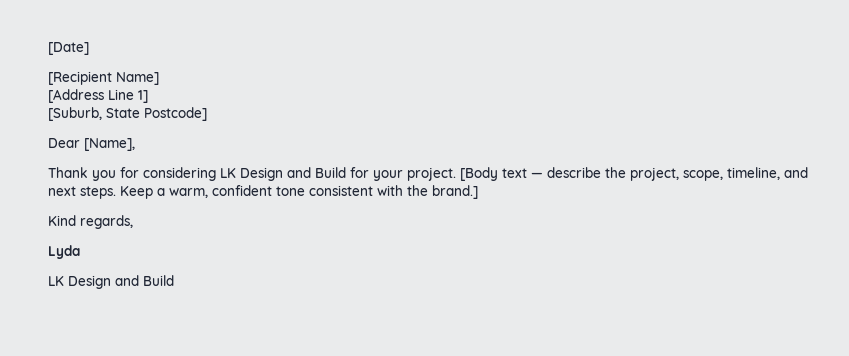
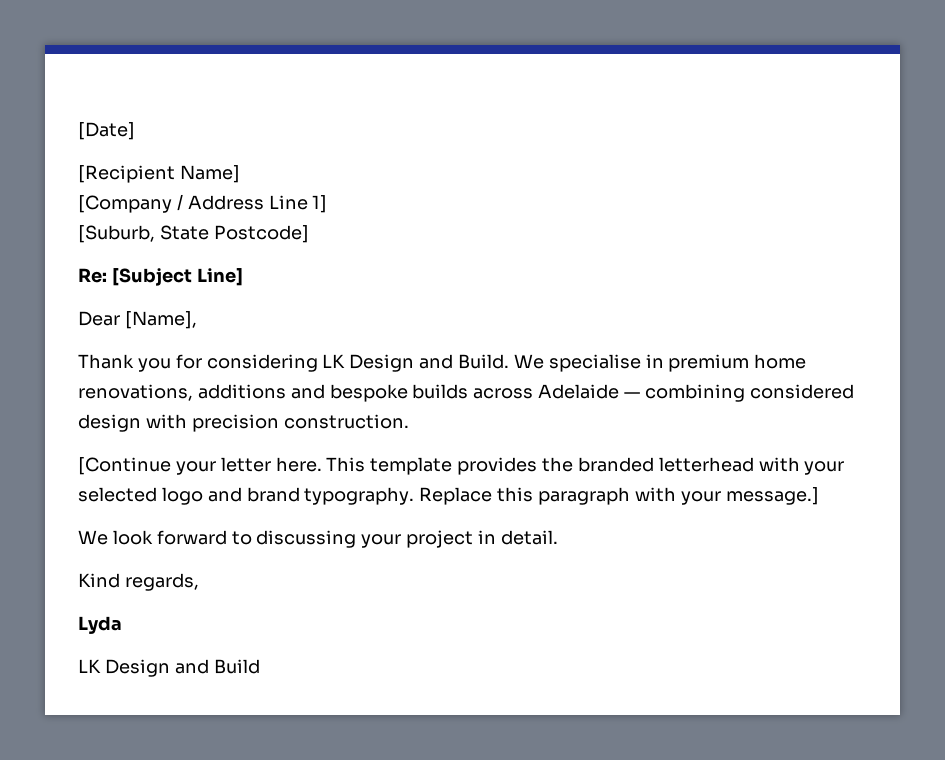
[48,89,104,103] [Address -> [78,194,264,213] [Company / Address
(207, 114) none -> [78,268,243,286] // Re: [Subject Line]
[315,167,808,181] [48,185,478,199] Build for your project. [Body text — describe the project, scope, timeline, and next steps. Keep a warm, confident tone consistent with the brand.] -> [458,354,807,372] [78,384,854,402] [78,414,409,432] [78,457,845,475] [78,487,819,505] [78,530,558,548] Build. We specialise in premium home renovations, additions and bespoke builds across Adelaide — combining considered design with precision construction. // [Continue your letter here. This template provides the branded letterhead with your selected logo and brand typography. Replace this paragraph with your message.] // We look forward to discussing your project in detail.

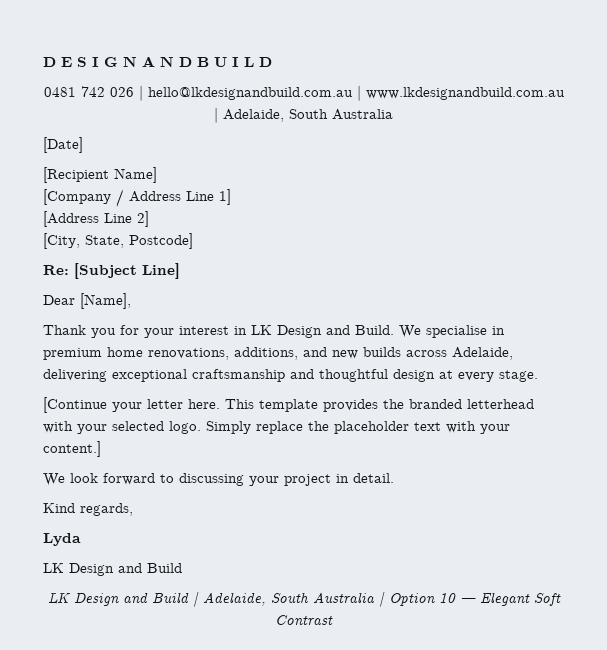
(78, 131) none -> [43,56,272,67] [43,85,565,101] [214,107,393,123] D E S I G N A N D B U I L D // 0481 742 026 | hello@lkdesignandbuild.com.au | www.lkdesignandbuild.com.au | Adelaide, South Australia //
[78,225,209,243] [Suburb, State -> [43,211,149,227] [43,233,124,249] [Address Line 2] // [City, State,
[206,354,318,372] considering -> [144,326,247,338] your interest in
[197,384,854,402] [78,414,409,432] additions and bespoke builds across Adelaide — combining considered design with precision construction. -> [234,347,513,360] [43,369,538,382] additions, and new builds across Adelaide, delivering exceptional craftsmanship and thoughtful design at every stage.
[161,487,819,505] logo and brand typography. Replace this paragraph with your message.] -> [169,421,510,434] [43,441,101,457] logo. Simply replace the placeholder text with your content.]
(260, 666) none -> [47,591,561,607] [275,615,333,626] // LK Design and Build | Adelaide, South Australia | Option 10 — Elegant Soft Contrast

